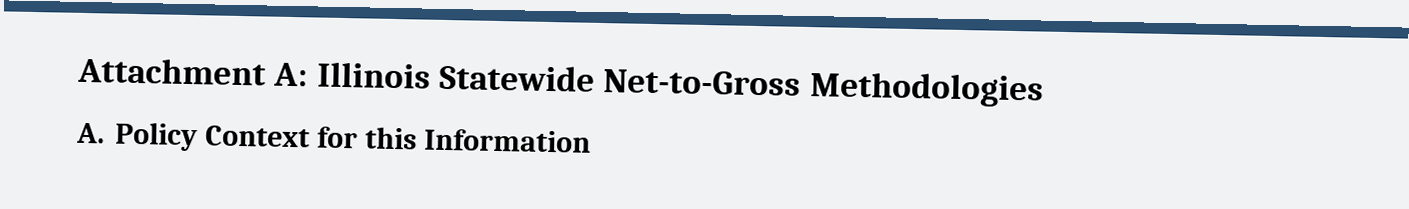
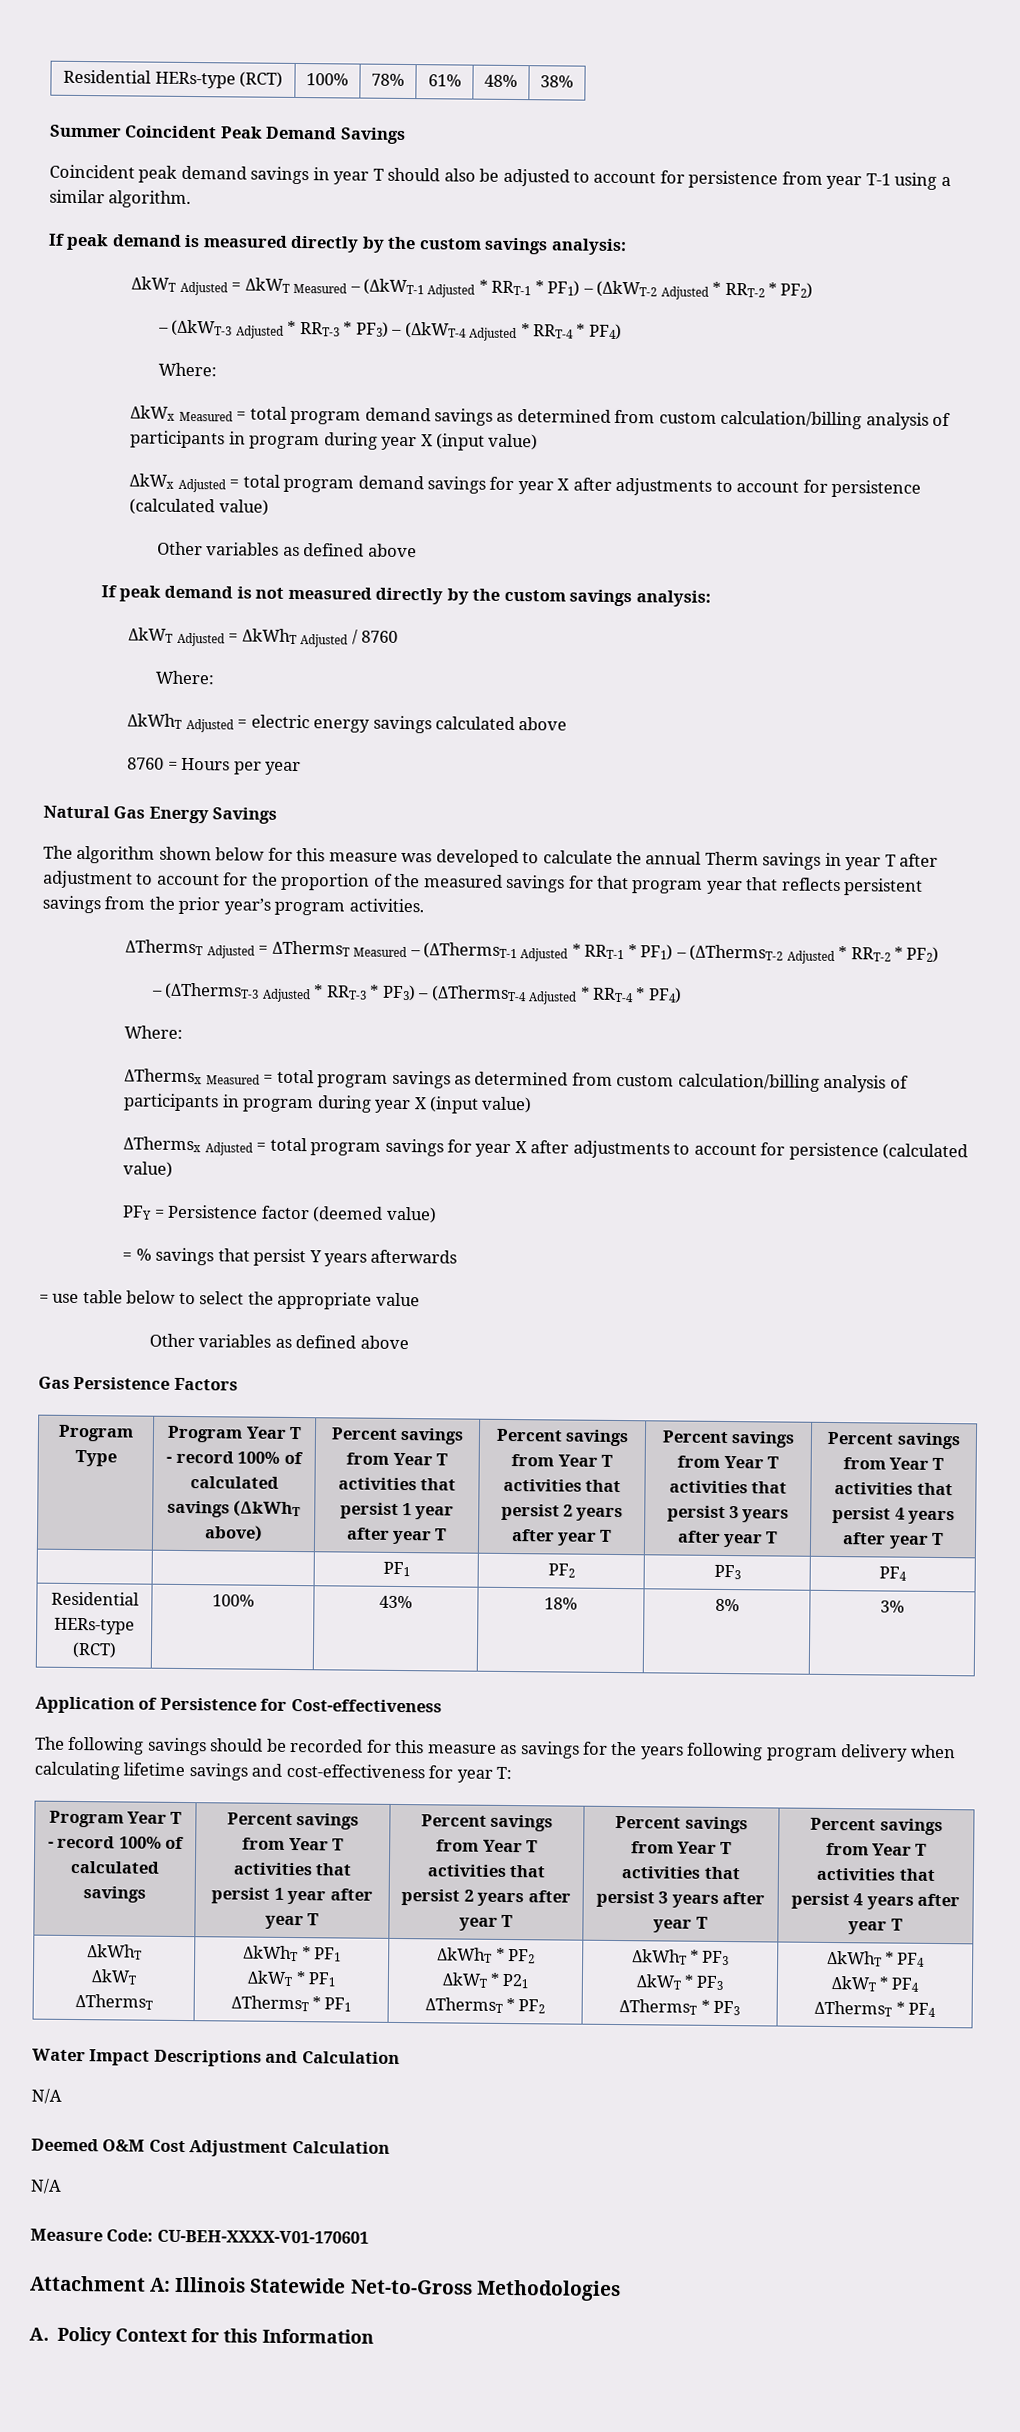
(77, 71) none -> [63,69,283,89] [306,73,349,86] [371,73,405,86] [427,74,462,87] [484,74,518,88] [540,75,574,88] [49,124,406,144] [49,164,951,190] [49,189,192,209] [48,233,627,256] [131,276,814,300] [158,319,622,342] [158,362,218,377] [130,405,952,430] [130,430,539,451] [129,473,922,498] [129,498,269,516] [157,541,417,558] [100,585,711,607] [128,627,398,648] [155,670,216,685] [127,713,568,734] [127,757,302,776] [43,805,278,824] [43,845,939,871] [43,870,924,896] [42,895,424,916] [125,939,940,964] [152,982,682,1005] [124,1025,184,1039] [124,1068,909,1093] [123,1093,533,1114] [123,1136,969,1161] [123,1161,174,1178] [122,1204,437,1224] [122,1247,458,1267] [39,1290,420,1310] [149,1333,409,1350] [38,1376,238,1391] [58,1424,134,1442] [74,1449,117,1467] [167,1425,302,1443] [166,1450,303,1465] [189,1476,279,1489] [166,1500,302,1518] [204,1525,263,1542] [330,1427,465,1445] [346,1452,448,1466] [337,1477,457,1491] [339,1502,455,1520] [346,1527,448,1545] [495,1428,630,1447] [511,1454,613,1467] [502,1478,622,1493] [500,1503,624,1522] [510,1529,613,1546] [661,1430,796,1448] [677,1455,779,1469] [668,1480,788,1494] [666,1505,790,1523] [676,1530,779,1548] [827,1431,961,1450] [842,1457,945,1471] [834,1482,953,1496] [832,1506,955,1525] [842,1532,944,1549] [382,1561,410,1577] [547,1563,575,1578] [713,1564,741,1580] [879,1566,907,1581] [50,1591,139,1606] [54,1617,135,1635] [71,1641,117,1659] [211,1594,255,1607] [379,1595,413,1609] [544,1597,578,1610] [714,1598,740,1612] [880,1600,905,1613] [35,1696,442,1714] [35,1736,956,1762] [34,1761,513,1783] [48,1810,183,1828] [47,1835,185,1850] [70,1860,160,1874] [83,1886,146,1903] [226,1812,360,1830] [242,1837,344,1851] [232,1862,353,1876] [211,1887,373,1905] [264,1913,320,1930] [420,1814,554,1832] [436,1839,538,1853] [426,1864,546,1878] [401,1889,571,1907] [458,1914,514,1931] [615,1816,748,1834] [630,1841,733,1855] [621,1866,740,1880] [595,1890,766,1908] [653,1916,708,1933] [810,1817,943,1836] [825,1842,928,1856] [816,1867,935,1881] [790,1892,961,1910] [848,1918,903,1935] [87,1944,142,1960] [91,1969,137,1985] [74,1994,153,2010] [243,1945,341,1962] [247,1970,335,1987] [230,1995,352,2012] [437,1947,535,1964] [441,1972,529,1989] [424,1997,546,2014] [631,1949,730,1966] [635,1974,724,1991] [619,1999,740,2016] [826,1950,926,1967] [830,1976,920,1992] [814,2000,936,2017] [32,2048,400,2067] [31,2088,62,2104] [31,2138,390,2157] [30,2178,62,2194] [30,2228,369,2244] Residential HERs-type (RCT) | 100% | 78% | 61% | 48% | 38% // Summer Coincident Peak Demand Savings // Coincident peak demand savings in year T should also be adjusted to account for persistence from year T-1 using a similar algorithm. // If peak demand is measured directly by the custom savings analysis: // ΔkWT Adjusted = ΔkWT Measured – (ΔkWT-1 Adjusted * RRT-1 * PF1) – (ΔkWT-2 Adjusted * RRT-2 * PF2) // – (ΔkWT-3 Adjusted * RRT-3 * PF3) – (ΔkWT-4 Adjusted * RRT-4 * PF4) // Where: // ΔkWx Measured = total program demand savings as determined from custom calculation/billing analysis of participants in program during year X (input value) // ΔkWx Adjusted = total program demand savings for year X after adjustments to account for persistence (calculated value) // Other variables as defined above // If peak demand is not measured directly by the custom savings analysis: // ΔkWT Adjusted = ΔkWhT Adjusted / 8760 // Where: // ΔkWhT Adjusted = electric energy savings calculated above // 8760 = Hours per year // Natural Gas Energy Savings // The algorithm shown below for this measure was developed to calculate the annual Therm savings in year T after adjustment to account for the proportion of the measured savings for that program year that reflects persistent savings from the prior year’s program activities. // ΔThermsT Adjusted = ΔThermsT Measured – (ΔThermsT-1 Adjusted * RRT-1 * PF1) – (ΔThermsT-2 Adjusted * RRT-2 * PF2) // – (ΔThermsT-3 Adjusted * RRT-3 * PF3) – (ΔThermsT-4 Adjusted * RRT-4 * PF4) // Where: // ΔThermsx Measured = total program savings as determined from custom calculation/billing analysis of participants in program during year X (input value) // ΔThermsx Adjusted = total program savings for year X after adjustments to account for persistence (calculated value) // PFY = Persistence factor (deemed value) // = % savings that persist Y years afterwards // = use table below to select the appropriate value // Other variables as defined above // Gas Persistence Factors // Program Type | Program Year T - record 100% of calculated savings (ΔkWhT above) | Percent savings from Year T activities that persist 1 year after year T | Percent savings from Year T activities that persist 2 years after year T | Percent savings from Year T activities that persist 3 years after year T | Percent savings from Year T activities that persist 4 years after year T // | | PF1 | PF2 | PF3 | PF4 // Residential HERs-type (RCT) | 100% | 43% | 18% | 8% | 3% // Application of Persistence for Cost-effectiveness // The following savings should be recorded for this measure as savings for the years following program delivery when calculating lifetime savings and cost-effectiveness for year T: // Program Year T - record 100% of calculated savings | Percent savings from Year T activities that persist 1 year after year T | Percent savings from Year T activities that persist 2 years after year T | Percent savings from Year T activities that persist 3 years after year T | Percent savings from Year T activities that persist 4 years after year T // ΔkWhT // ΔkWT // ΔThermsT | ΔkWhT * PF1 // ΔkWT * PF1 // ΔThermsT * PF1 | ΔkWhT * PF2 // ΔkWT * P21 // ΔThermsT * PF2 | ΔkWhT * PF3 // ΔkWT * PF3 // ΔThermsT * PF3 | ΔkWhT * PF4 // ΔkWT * PF4 // ΔThermsT * PF4 // Water Impact Descriptions and Calculation // N/A // Deemed O&M Cost Adjustment Calculation // N/A // Measure Code: CU-BEH-XXXX-V01-170601 //

